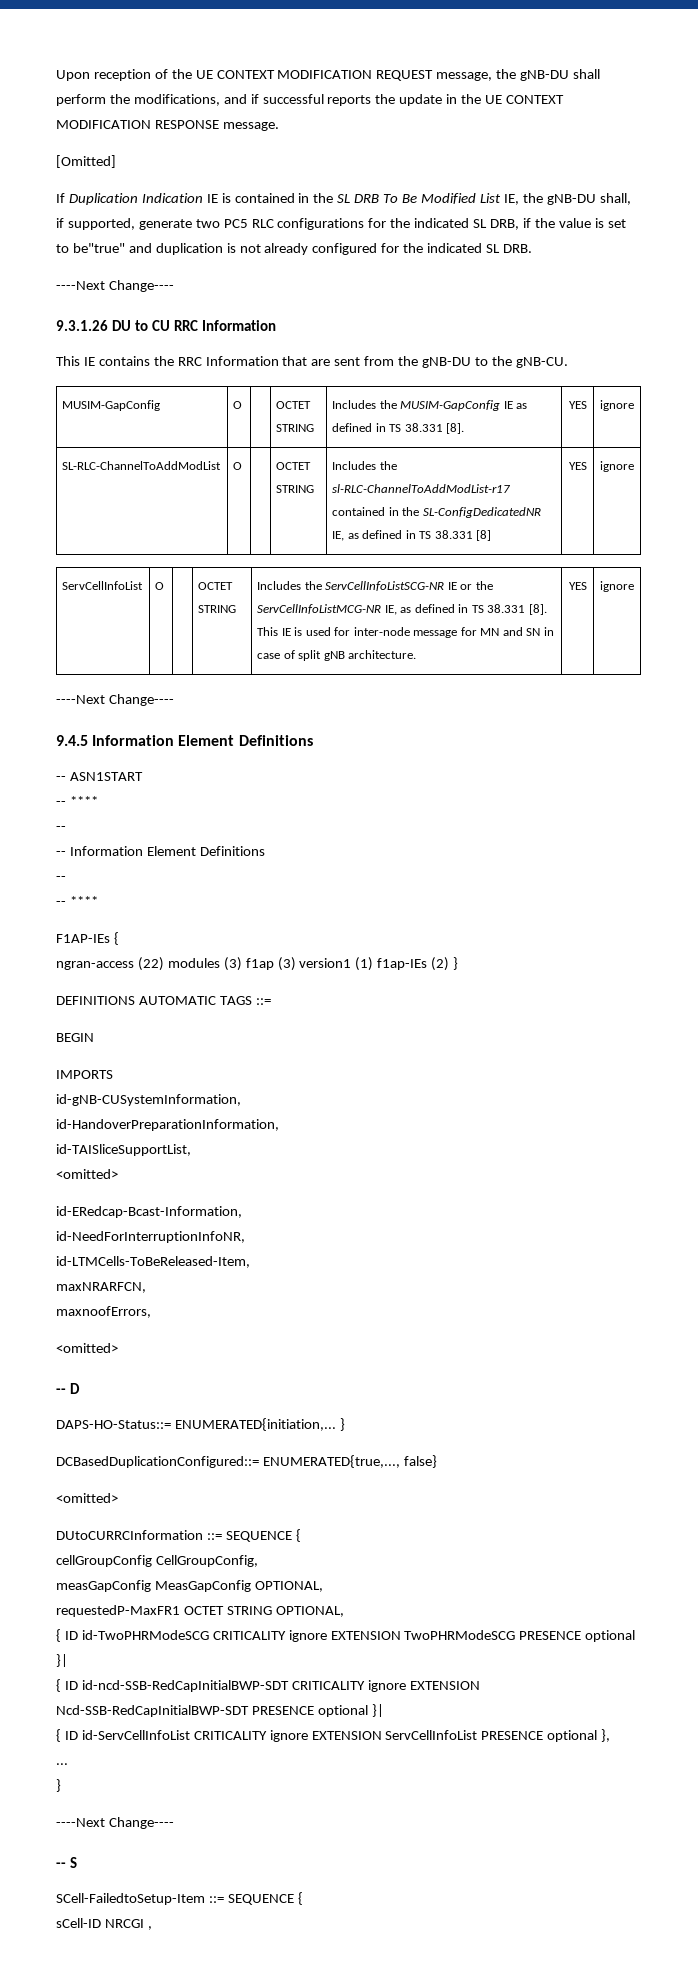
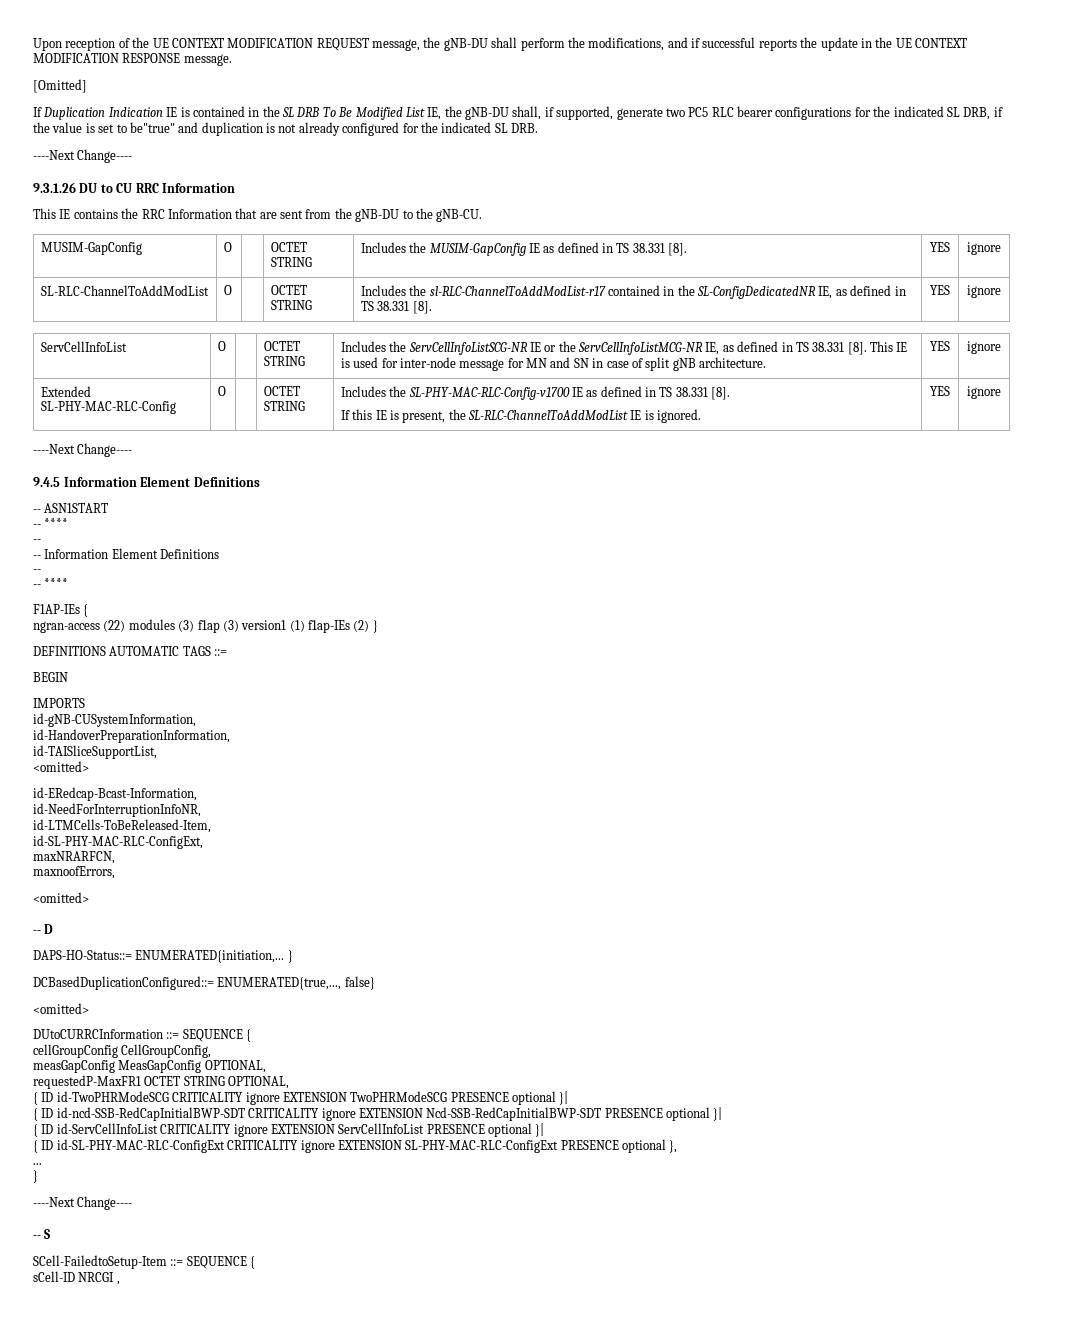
(274, 223) none -> [737,106,773,117] bearer
[476,530,492,541] [8] -> [412,301,432,314] [8].
(634, 586) none -> [40,386,91,397] [40,401,176,414] [217,386,226,396] [263,386,300,396] [263,401,305,411] [340,386,731,400] [340,409,702,423] [930,386,950,396] [967,386,1001,399] // Extended SL-PHY-MAC-RLC-Config | O | | OCTET STRING | Includes the SL-PHY-MAC-RLC-Config-v1700 IE as defined in TS 38.331 [8]. // If this IE is present, the SL-RLC-ChannelToAddModList IE is ignored. | YES | ignore
(250, 1262) none -> [33,835,203,849] // id-SL-PHY-MAC-RLC-ConfigExt,
(598, 1736) none -> [535,1123,545,1137] [33,1139,666,1153] }| // { ID id-SL-PHY-MAC-RLC-ConfigExt CRITICALITY ignore EXTENSION SL-PHY-MAC-RLC-ConfigExt PRESENCE optional

